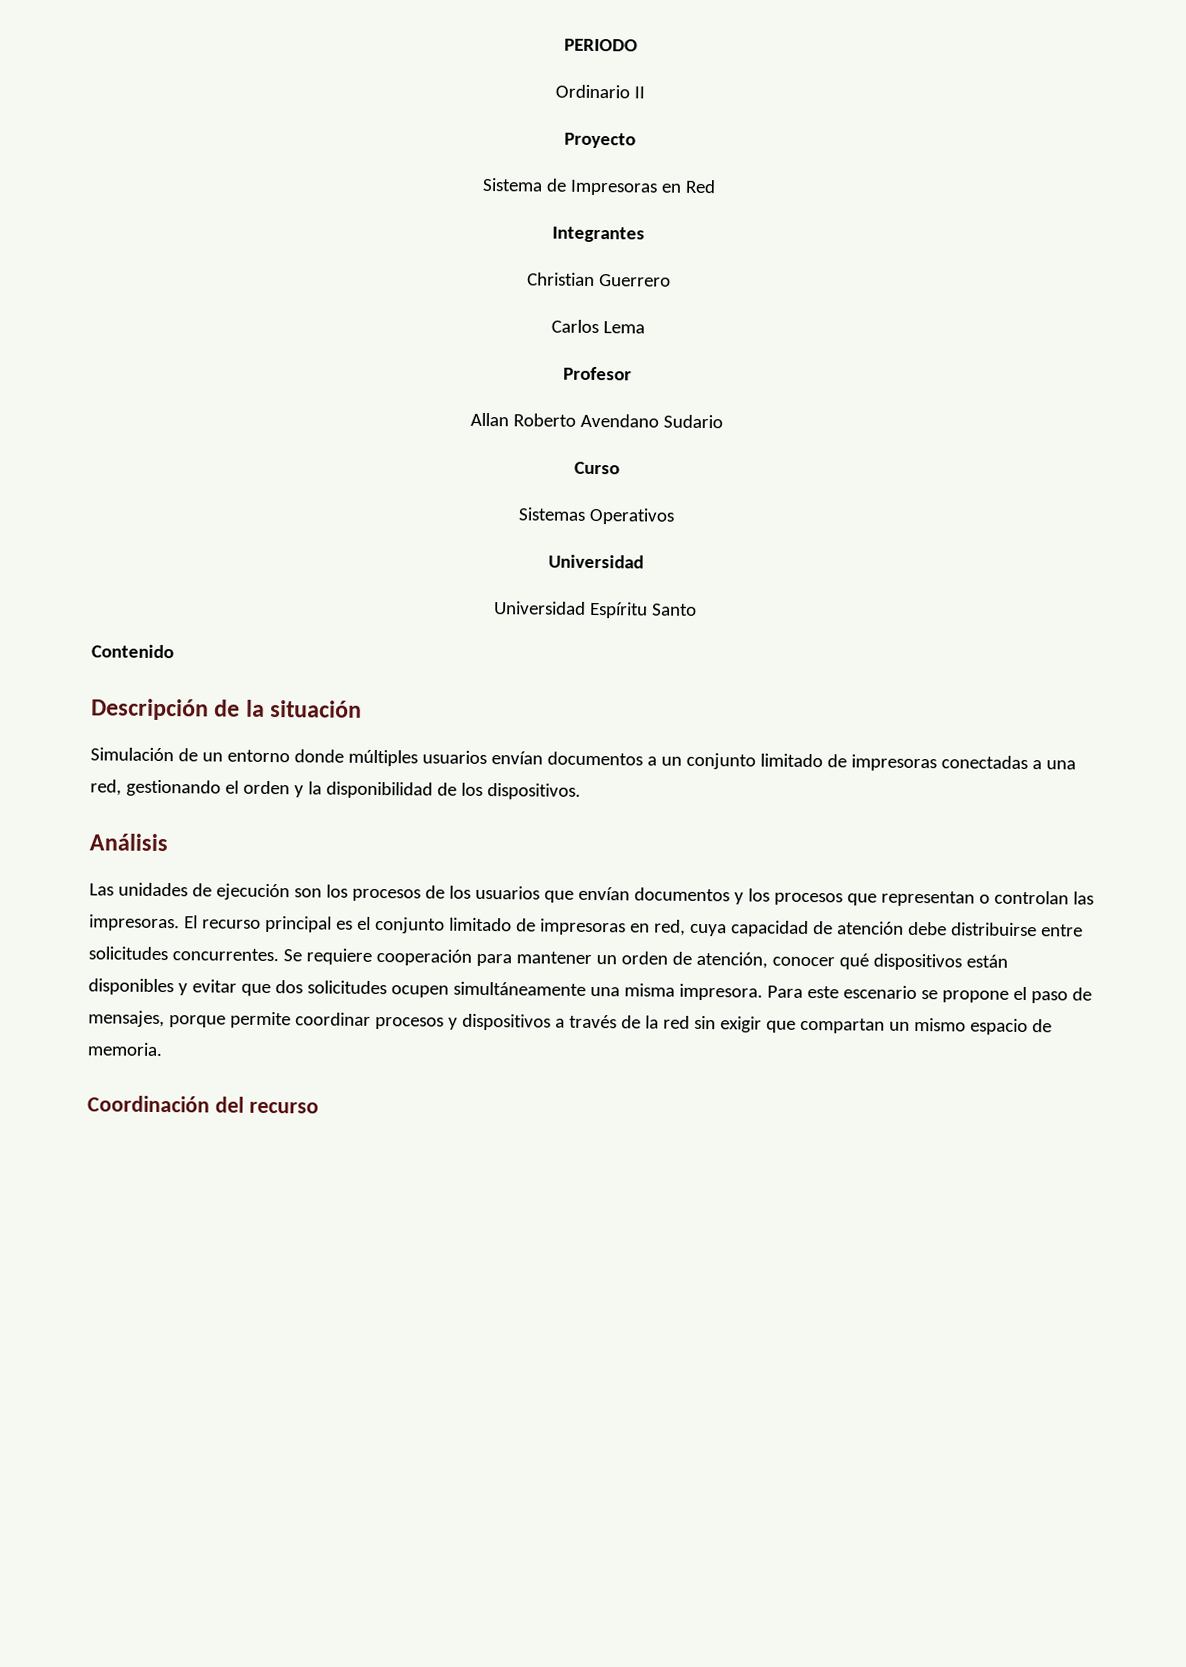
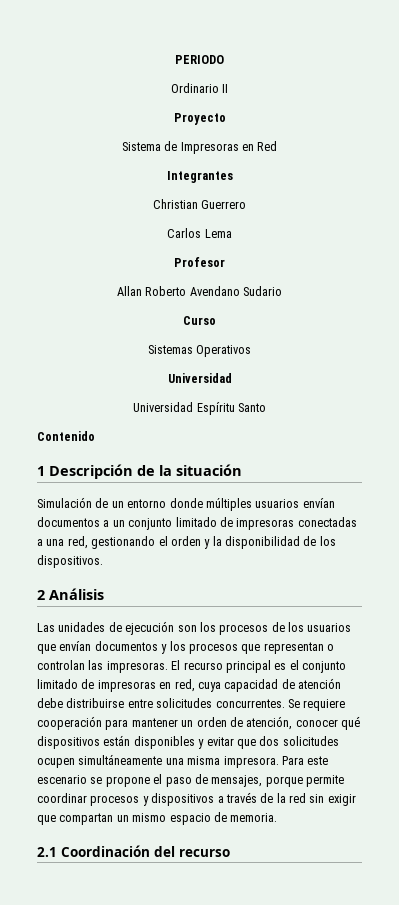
(174, 651) none -> [37,466,45,476] 1
(581, 791) none -> [37,590,45,600] 2
(163, 1049) none -> [37,847,57,857] 2.1

